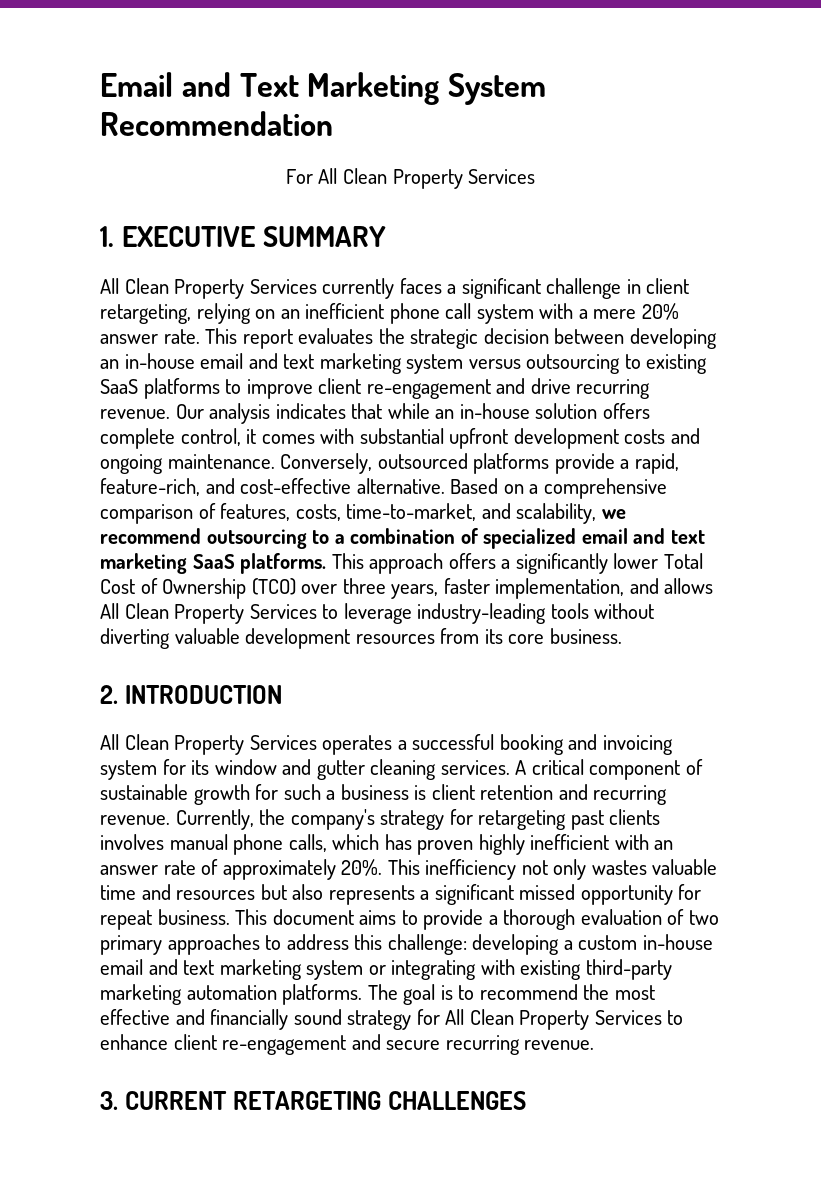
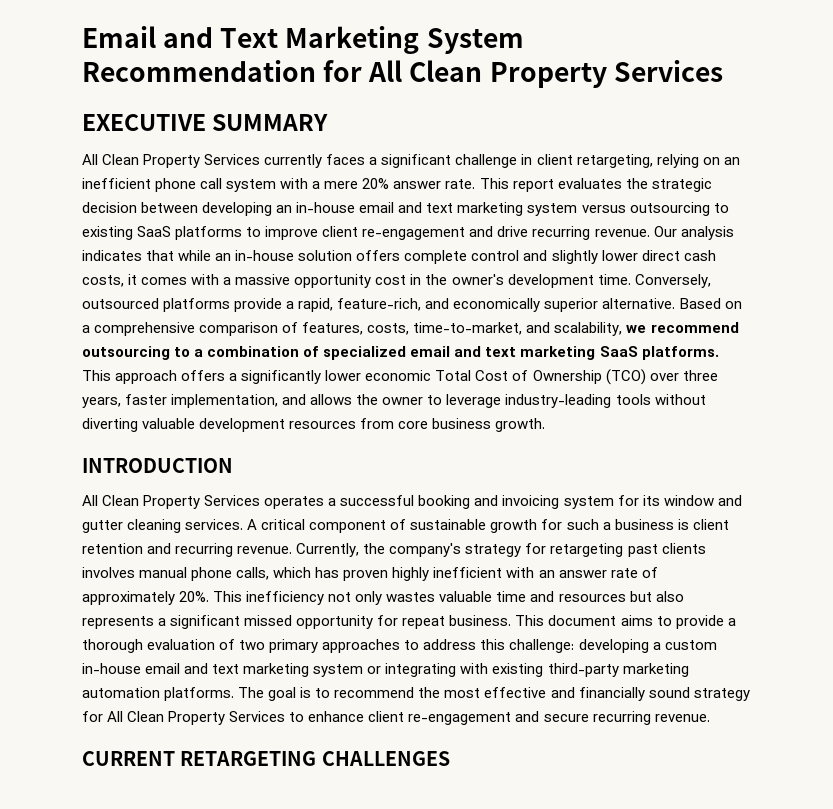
[285,169,313,184] // For -> [323,60,363,82] for
[100,226,114,247] 1. -> (723, 71) none
[180,428,700,449] [100,454,275,474] control, it comes with substantial upfront development costs and ongoing maintenance. -> [471,250,716,264] [82,274,631,288] control and slightly lower direct cash costs, it comes with a massive opportunity cost in the owner's development time.
[240,478,352,494] cost-effective -> [453,298,599,312] economically superior
(659, 561) none -> [365,370,432,381] economic
[100,603,317,624] All Clean Property Services -> [356,394,424,405] the owner
[484,628,622,644] [100,685,118,704] its core business. // 2. -> [398,418,546,432] core business growth. //
[100,1091,118,1110] 3. -> (710, 718) none

